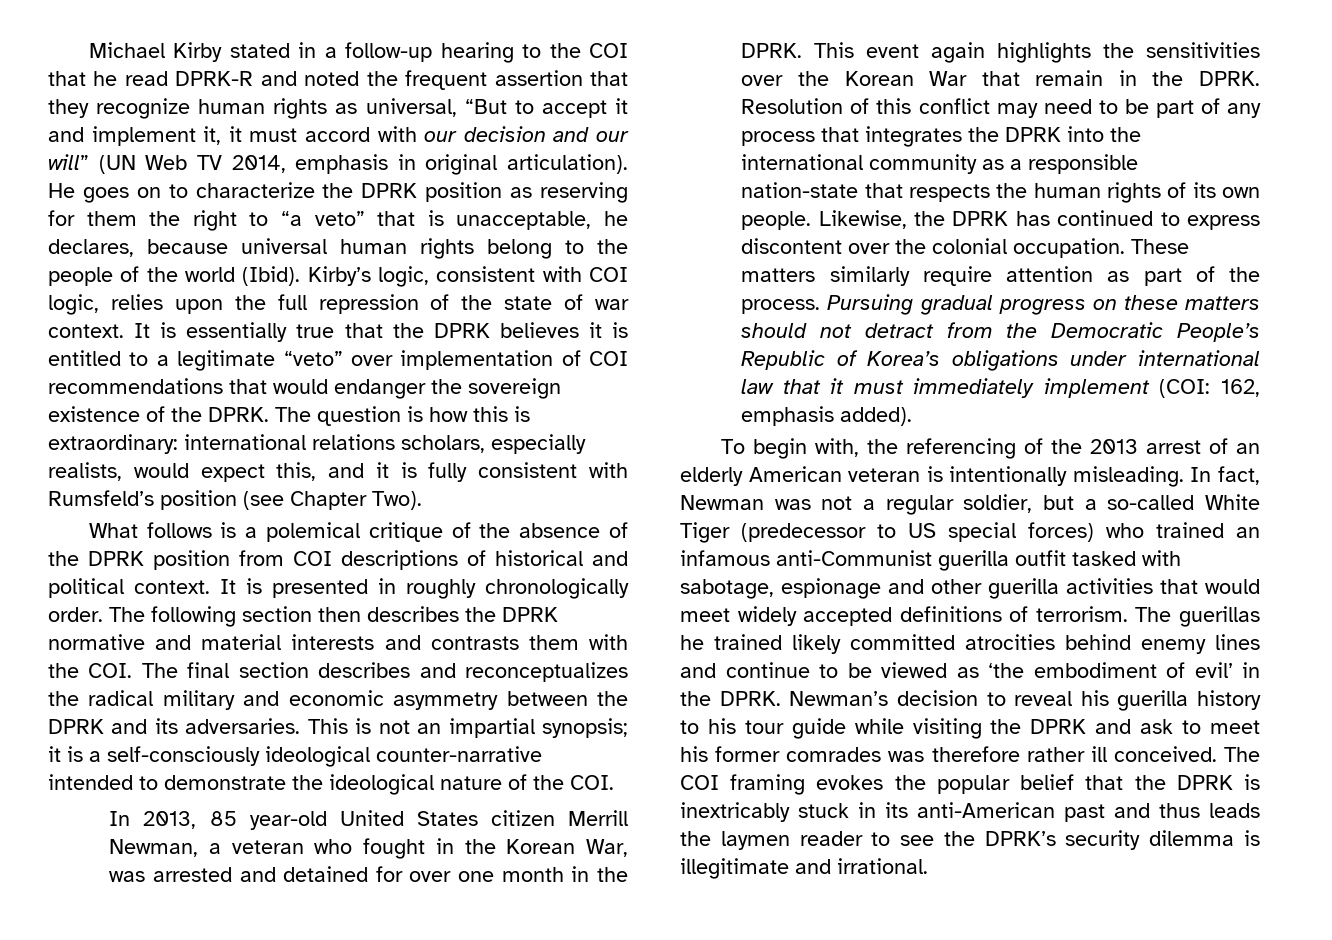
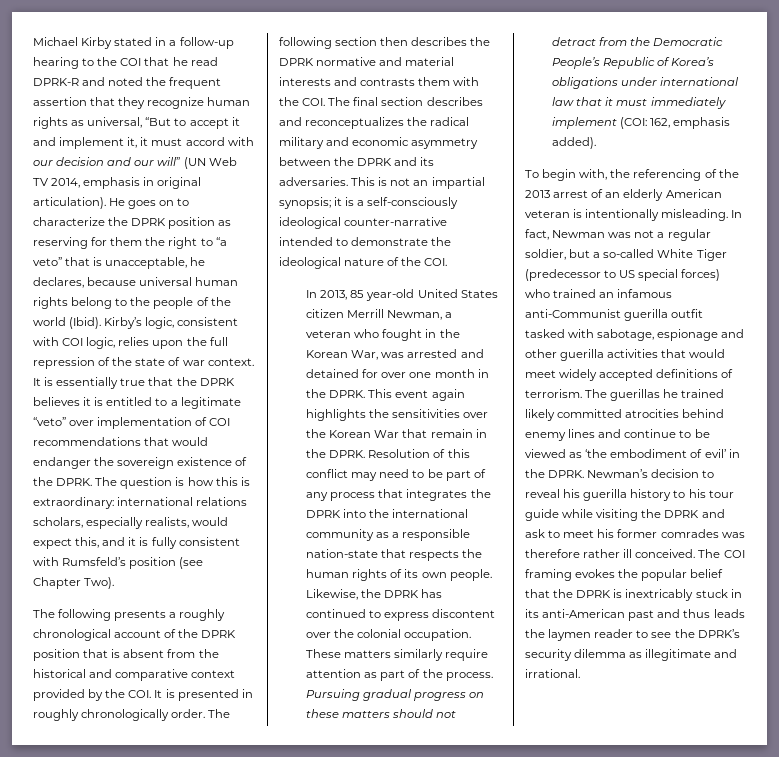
[88,522,628,542] [48,550,628,570] [48,578,210,598] What follows is a polemical critique of the absence of the DPRK position from COI descriptions of historical and political context. -> [33,609,226,621] [33,629,237,641] [33,649,219,661] [33,669,236,681] [33,689,152,701] The following presents a roughly chronological account of the DPRK position that is absent from the historical and comparative context provided by the COI.
[1244,830,1260,846] is -> [629,652,643,658] as

